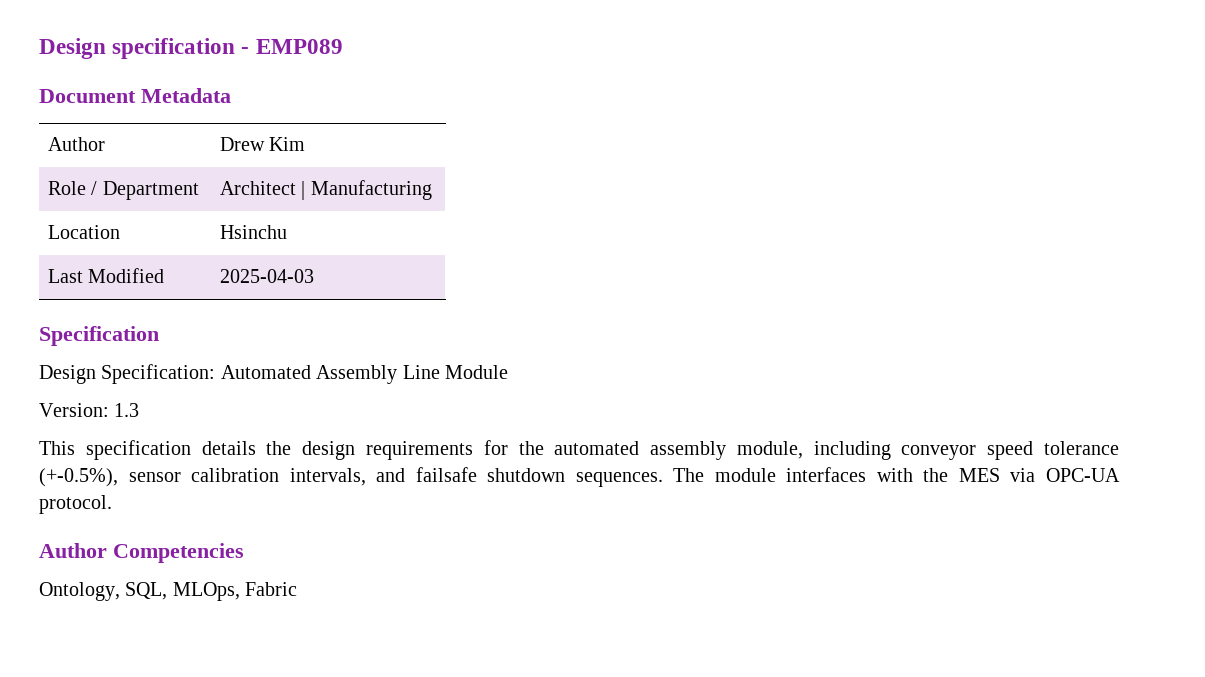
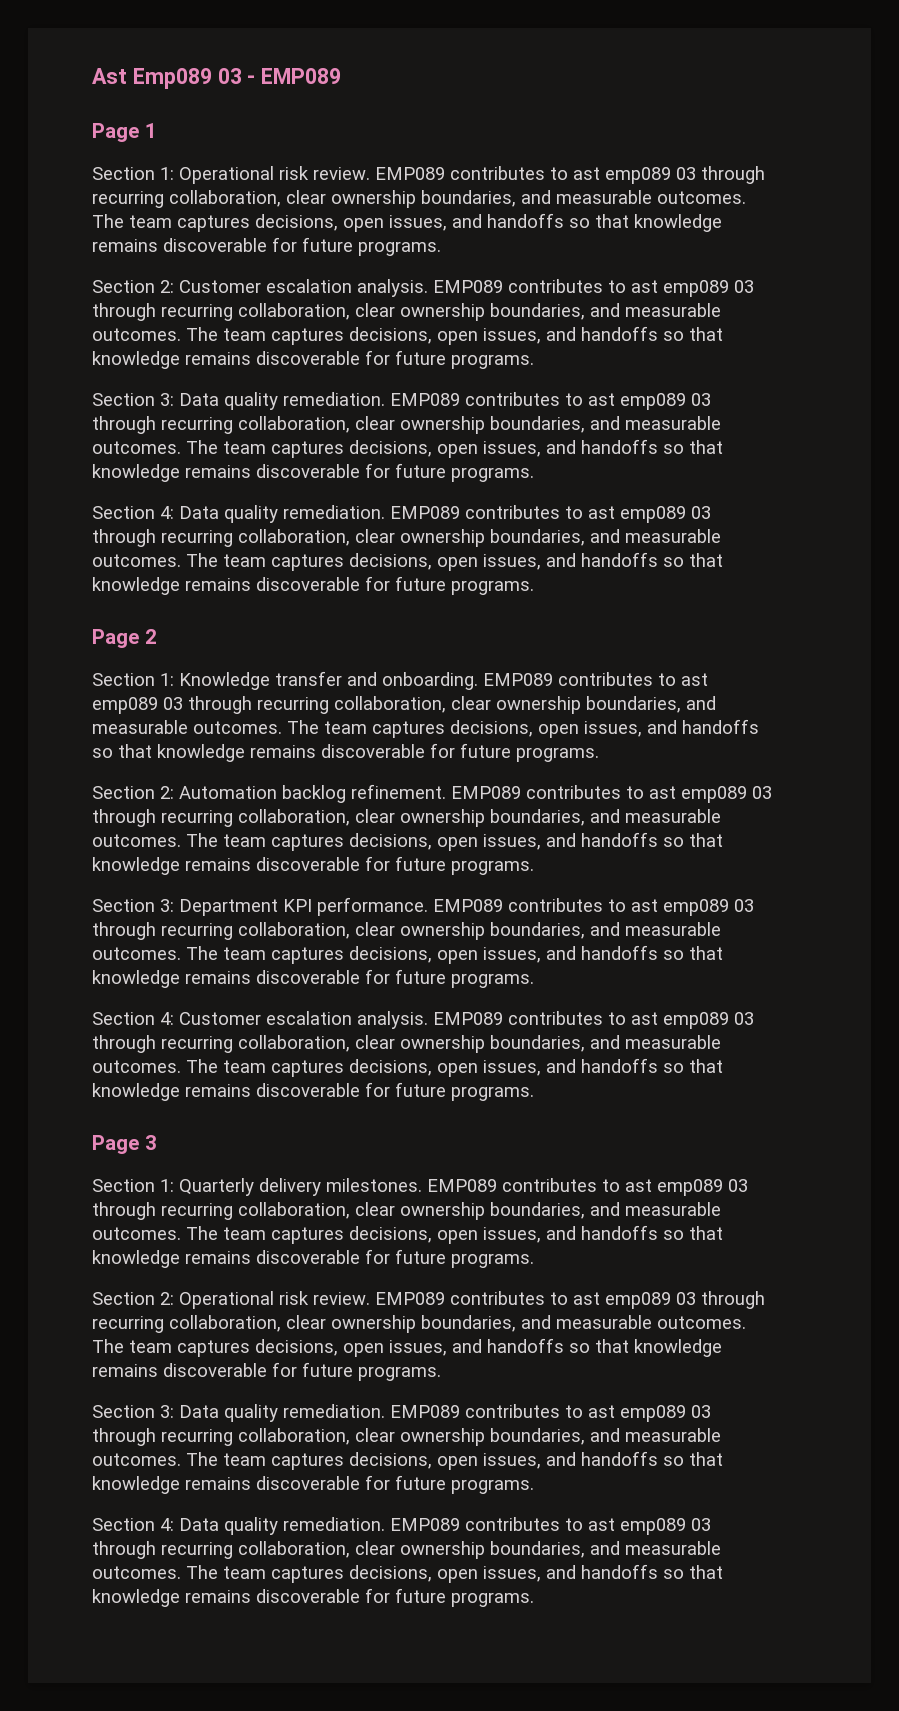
[39,38,236,59] Design specification -> [92,68,242,89] Ast Emp089 03
[39,88,231,103] [47,137,105,151] [219,137,306,151] [47,181,199,200] [219,180,432,200] [47,225,120,239] [219,225,287,239] [47,268,165,283] [219,269,314,283] [39,326,159,346] [39,364,508,384] [39,403,140,417] [39,440,1120,460] [39,467,1120,487] [39,495,112,514] [39,543,244,563] [39,582,298,601] Document Metadata // Author | Drew Kim // Role / Department | Architect | Manufacturing // Location | Hsinchu // Last Modified | 2025-04-03 // Specification // Design Specification: Automated Assembly Line Module // Version: 1.3 // This specification details the design requirements for the automated assembly module, including conveyor speed tolerance (+-0.5%), sensor calibration intervals, and failsafe shutdown sequences. The module interfaces with the MES via OPC-UA protocol. // Author Competencies // Ontology, SQL, MLOps, Fabric -> [92,123,157,142] [92,166,765,184] [92,190,746,208] [92,213,722,232] [92,237,441,256] [92,279,754,297] [92,303,721,321] [92,326,723,345] [92,350,534,369] [92,392,711,410] [92,416,721,434] [92,439,723,458] [92,463,534,482] [92,505,711,523] [92,529,721,547] [92,552,723,571] [92,576,534,595] [92,629,157,648] [92,671,708,690] [92,696,716,714] [92,719,759,738] [92,743,599,762] [92,784,772,803] [92,809,721,827] [92,832,723,851] [92,856,534,875] [92,897,754,916] [92,922,721,940] [92,945,723,964] [92,969,534,988] [92,1011,754,1029] [92,1035,721,1053] [92,1058,723,1077] [92,1082,534,1101] [92,1135,157,1154] [92,1178,748,1196] [92,1202,721,1220] [92,1225,723,1244] [92,1249,534,1268] [92,1291,765,1309] [92,1315,746,1333] [92,1338,722,1357] [92,1362,441,1381] [92,1404,711,1422] [92,1428,721,1446] [92,1451,723,1470] [92,1475,534,1494] [92,1517,711,1535] [92,1541,721,1559] [92,1564,723,1583] [92,1588,534,1607] Page 1 // Section 1: Operational risk review. EMP089 contributes to ast emp089 03 through recurring collaboration, clear ownership boundaries, and measurable outcomes. The team captures decisions, open issues, and handoffs so that knowledge remains discoverable for future programs. // Section 2: Customer escalation analysis. EMP089 contributes to ast emp089 03 through recurring collaboration, clear ownership boundaries, and measurable outcomes. The team captures decisions, open issues, and handoffs so that knowledge remains discoverable for future programs. // Section 3: Data quality remediation. EMP089 contributes to ast emp089 03 through recurring collaboration, clear ownership boundaries, and measurable outcomes. The team captures decisions, open issues, and handoffs so that knowledge remains discoverable for future programs. // Section 4: Data quality remediation. EMP089 contributes to ast emp089 03 through recurring collaboration, clear ownership boundaries, and measurable outcomes. The team captures decisions, open issues, and handoffs so that knowledge remains discoverable for future programs. // Page 2 // Section 1: Knowledge transfer and onboarding. EMP089 contributes to ast emp089 03 through recurring collaboration, clear ownership boundaries, and measurable outcomes. The team captures decisions, open issues, and handoffs so that knowledge remains discoverable for future programs. // Section 2: Automation backlog refinement. EMP089 contributes to ast emp089 03 through recurring collaboration, clear ownership boundaries, and measurable outcomes. The team captures decisions, open issues, and handoffs so that knowledge remains discoverable for future programs. // Section 3: Department KPI performance. EMP089 contributes to ast emp089 03 through recurring collaboration, clear ownership boundaries, and measurable outcomes. The team captures decisions, open issues, and handoffs so that knowledge remains discoverable for future programs. // Section 4: Customer escalation analysis. EMP089 contributes to ast emp089 03 through recurring collaboration, clear ownership boundaries, and measurable outcomes. The team captures decisions, open issues, and handoffs so that knowledge remains discoverable for future programs. // Page 3 // Section 1: Quarterly delivery milestones. EMP089 contributes to ast emp089 03 through recurring collaboration, clear ownership boundaries, and measurable outcomes. The team captures decisions, open issues, and handoffs so that knowledge remains discoverable for future programs. // Section 2: Operational risk review. EMP089 contributes to ast emp089 03 through recurring collaboration, clear ownership boundaries, and measurable outcomes. The team captures decisions, open issues, and handoffs so that knowledge remains discoverable for future programs. // Section 3: Data quality remediation. EMP089 contributes to ast emp089 03 through recurring collaboration, clear ownership boundaries, and measurable outcomes. The team captures decisions, open issues, and handoffs so that knowledge remains discoverable for future programs. // Section 4: Data quality remediation. EMP089 contributes to ast emp089 03 through recurring collaboration, clear ownership boundaries, and measurable outcomes. The team captures decisions, open issues, and handoffs so that knowledge remains discoverable for future programs.

